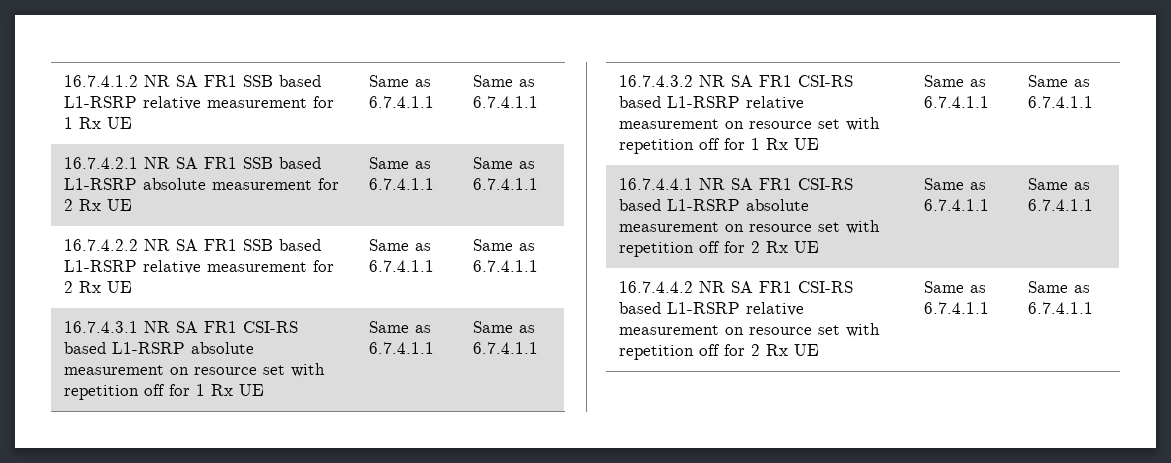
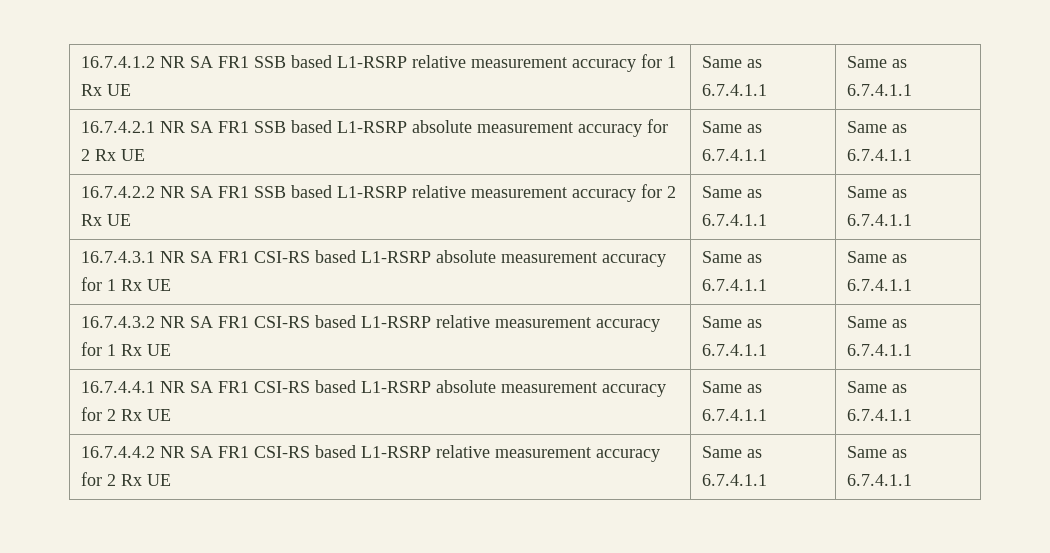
(308, 103) none -> [571,59,636,72] accuracy
(313, 185) none -> [577,124,642,137] accuracy
(308, 267) none -> [571,189,636,202] accuracy
[170,363,326,377] [64,384,166,400] on resource set with repetition off -> [601,254,666,267] accuracy
[725,117,881,131] [619,138,721,154] on resource set with repetition off -> [595,319,660,332] accuracy
[725,220,881,234] [619,241,721,257] on resource set with repetition off -> [601,384,666,397] accuracy
[725,323,881,337] [619,344,721,360] on resource set with repetition off -> [595,449,660,462] accuracy

